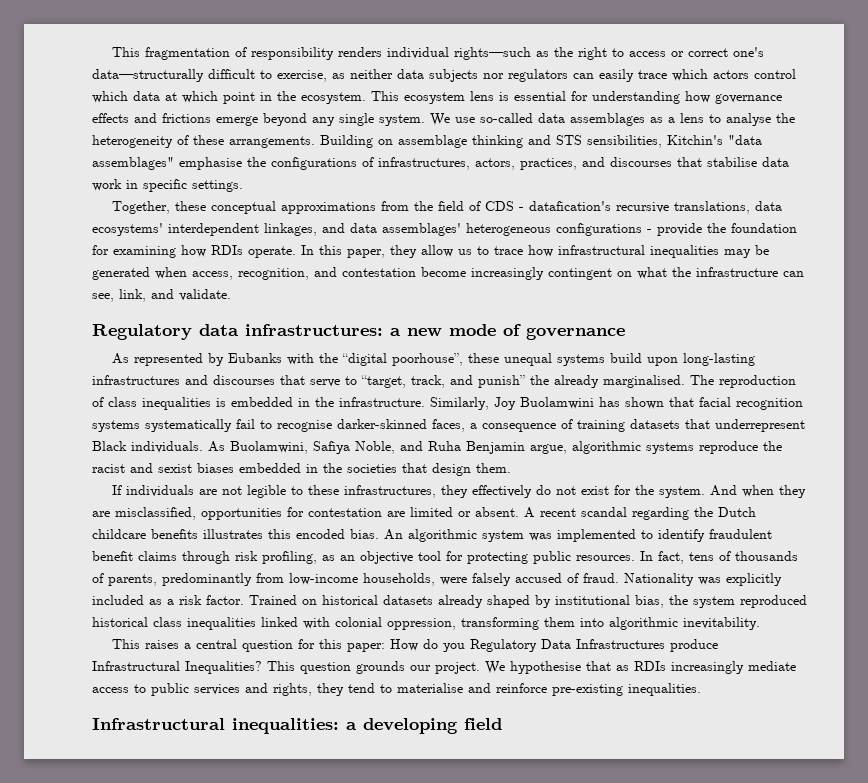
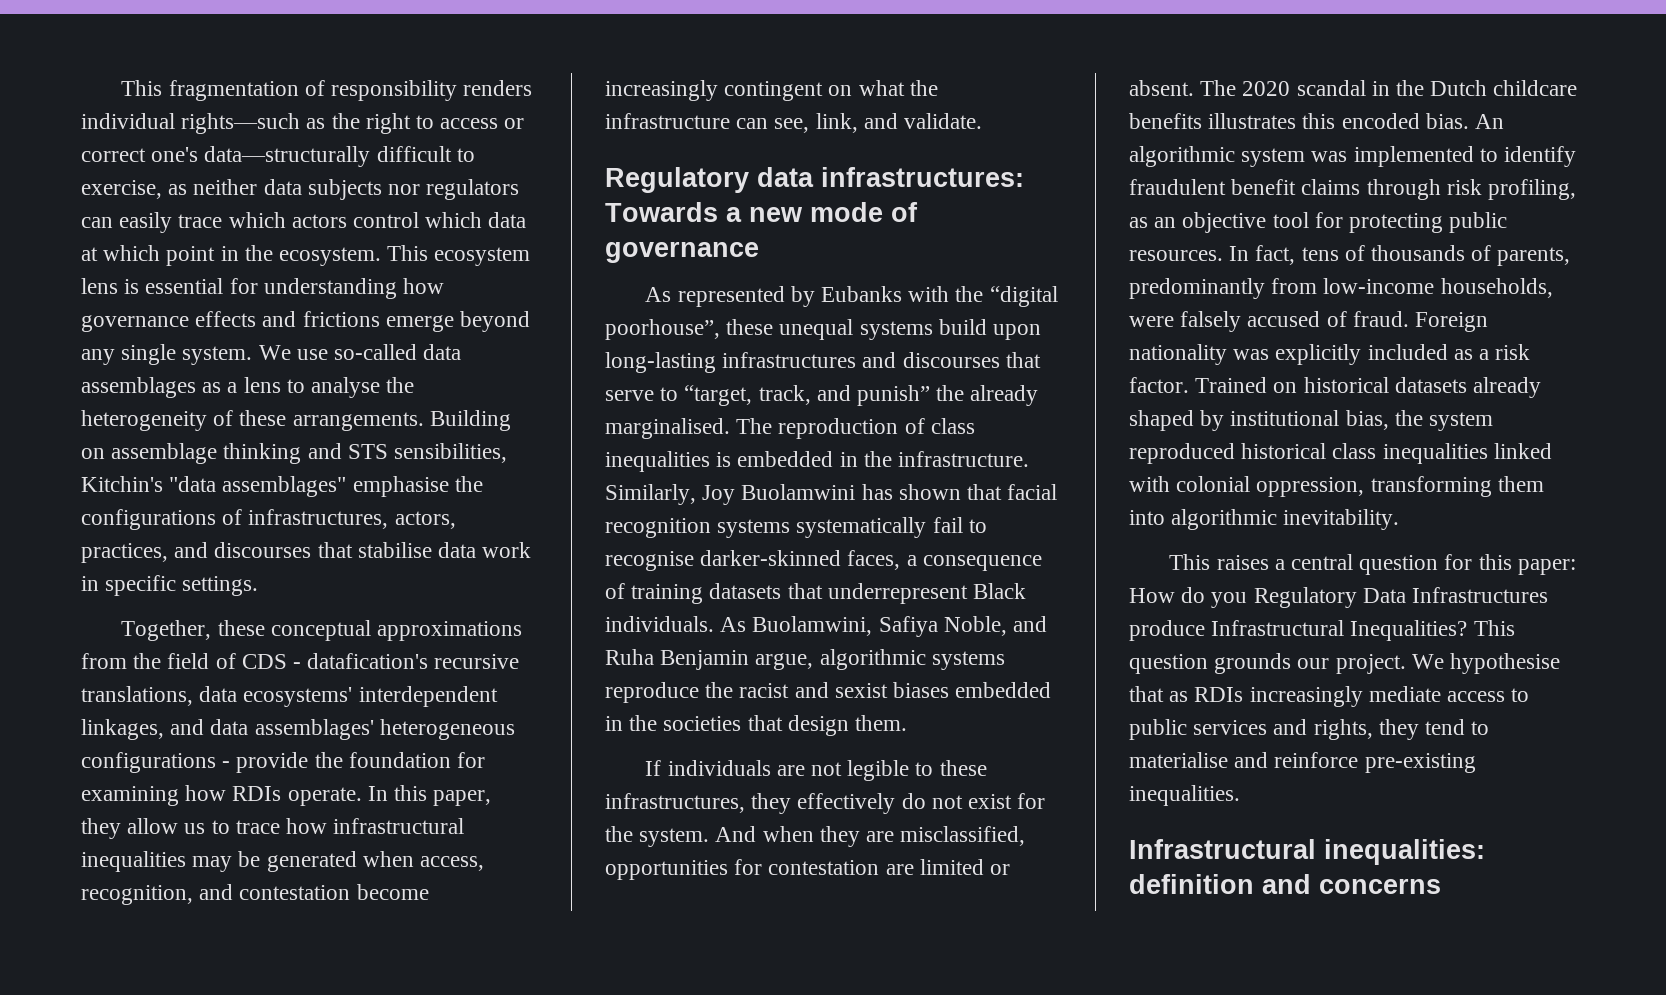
(383, 330) none -> [605,202,718,222] Towards
[524,507,689,520] A recent scandal regarding -> [1200,80,1390,96] The 2020 scandal in
[624,573,694,586] Nationality -> [1415,312,1489,332] [1129,344,1227,365] Foreign nationality
[346,718,502,734] a developing field -> [1129,874,1441,894] definition and concerns

